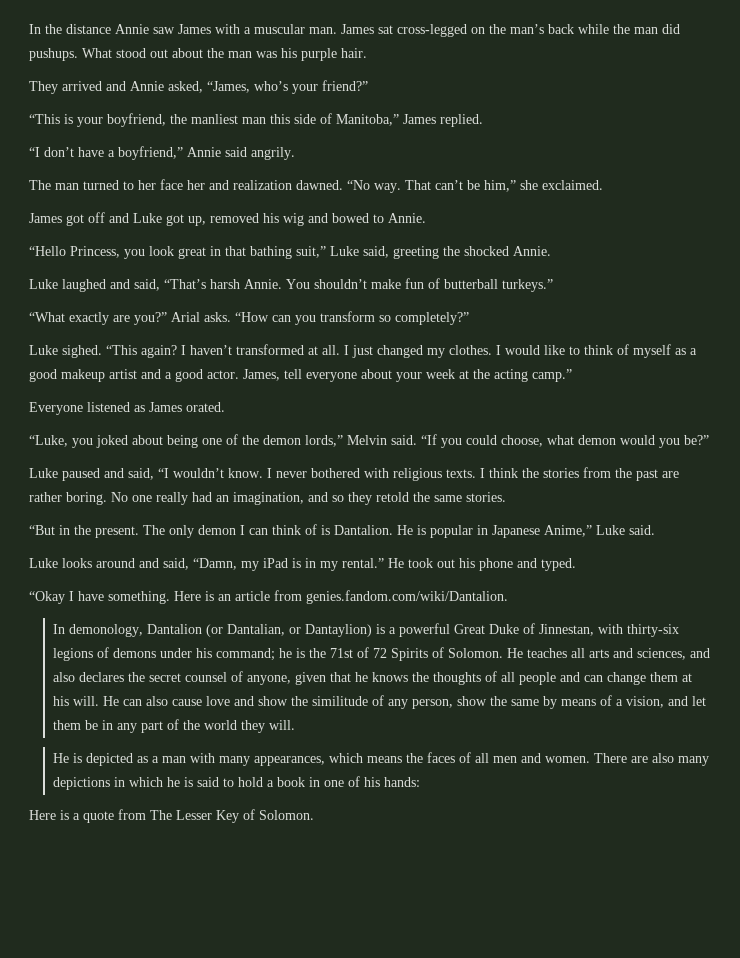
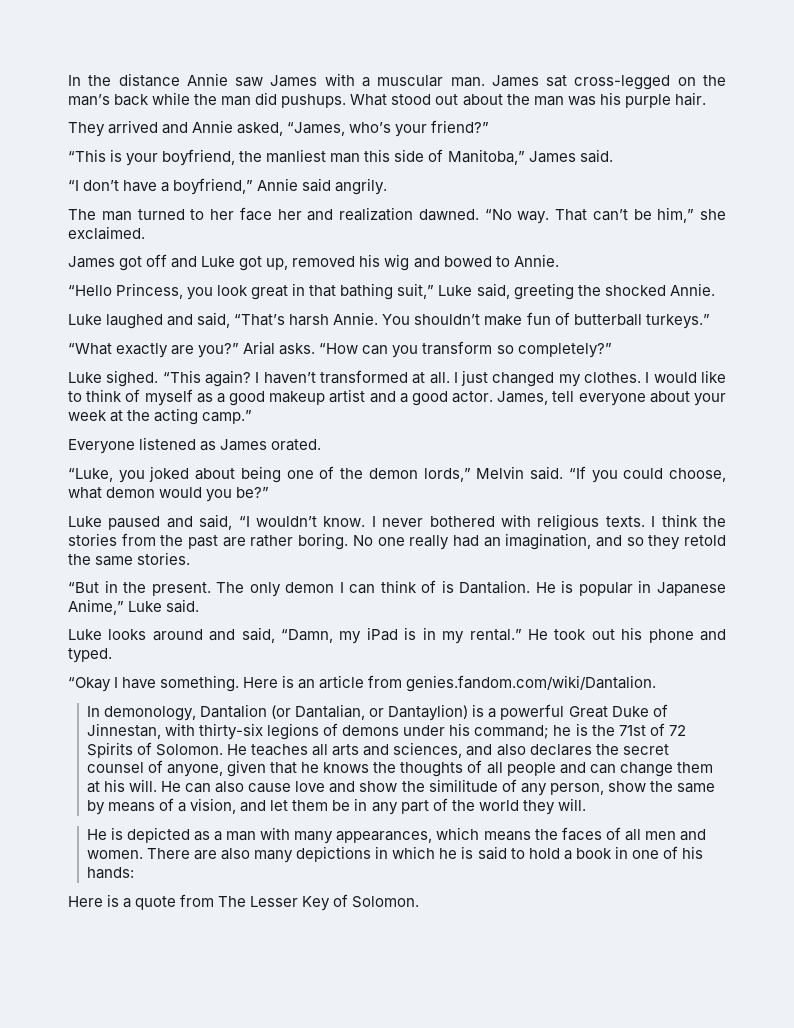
[440,114,483,127] replied. -> [579,149,613,163] said.

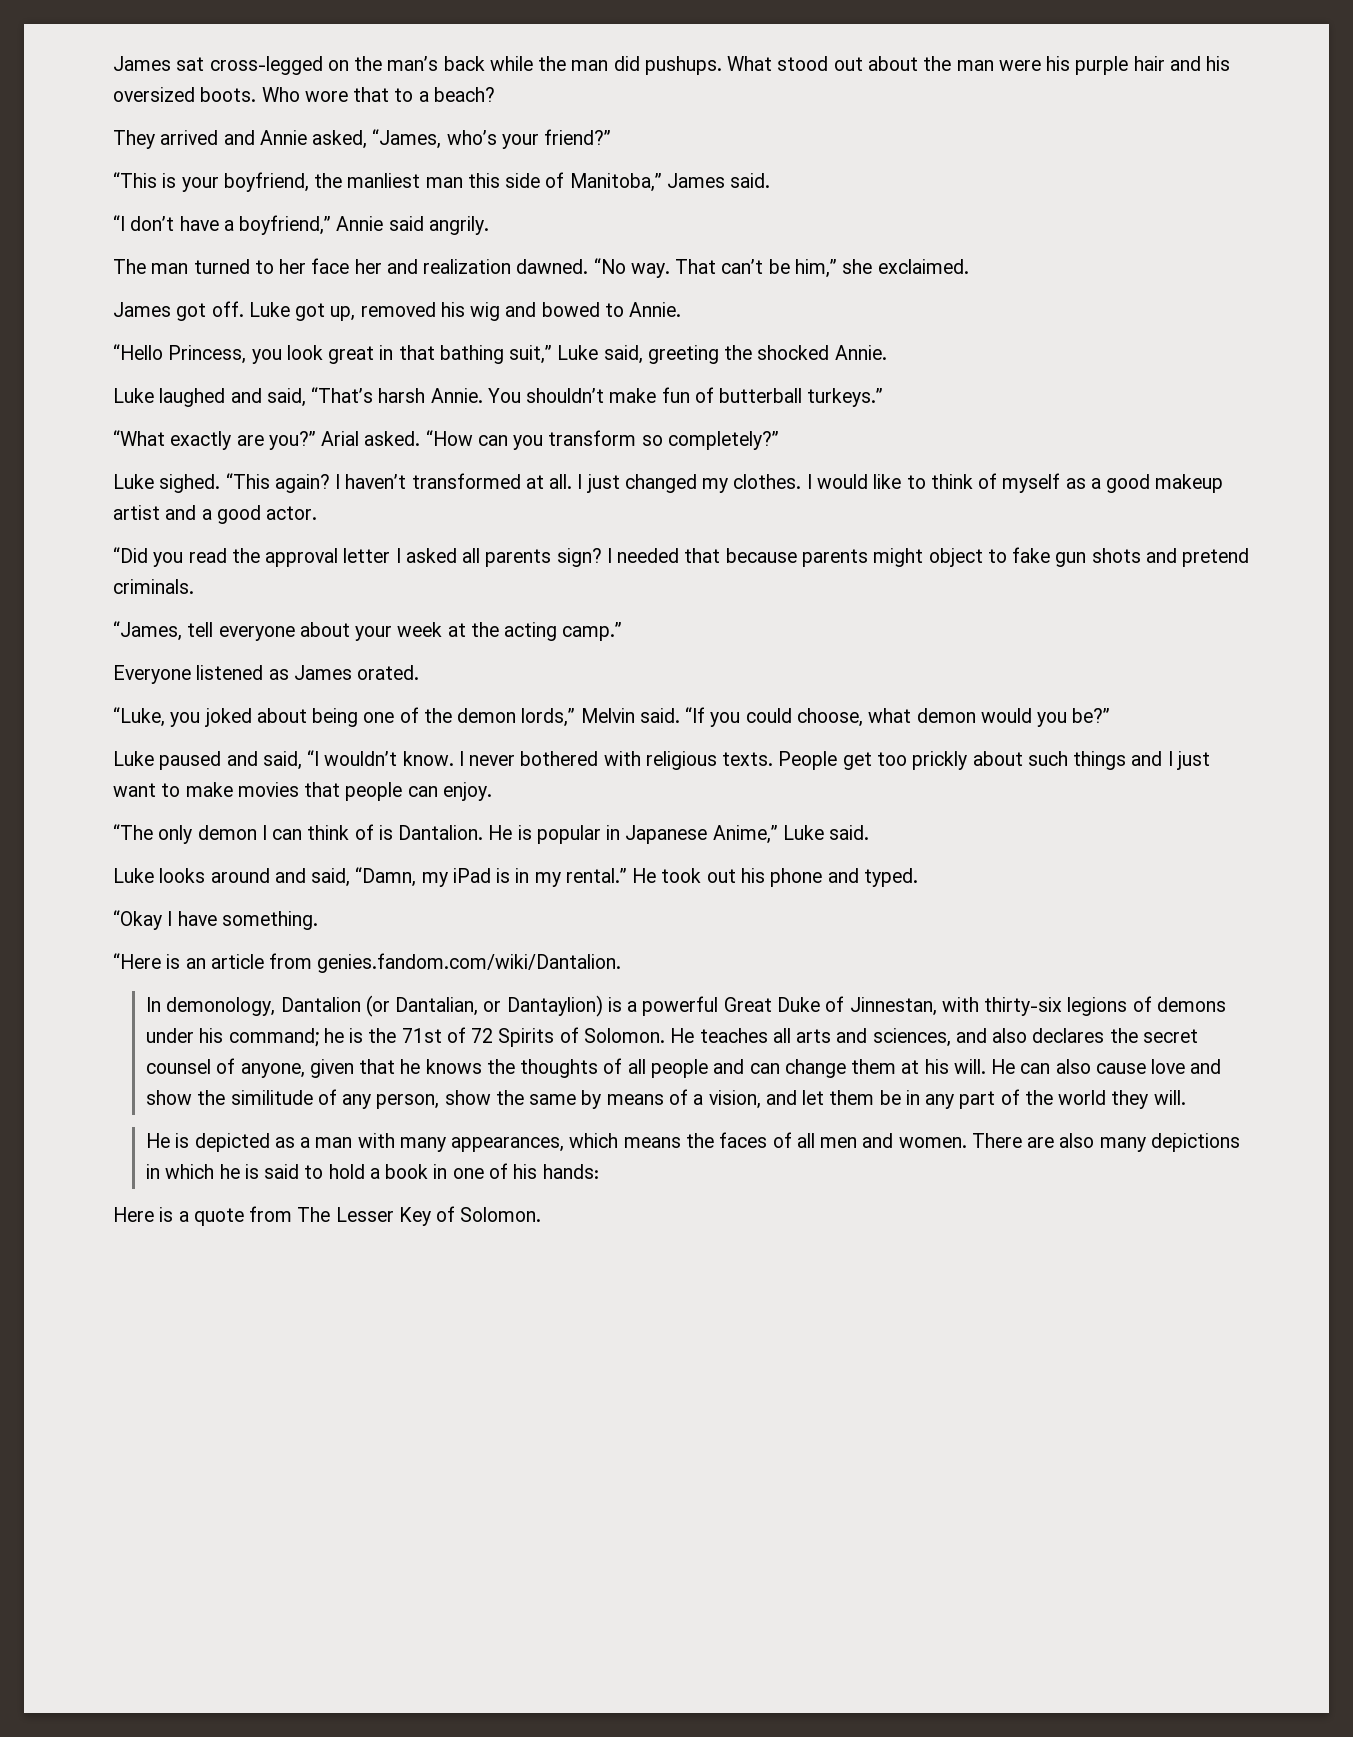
[68,73,485,87] In the distance Annie saw James with a muscular man. -> (113, 63) none
[567,96,596,106] was -> [998,60,1041,71] were
[674,92,706,106] hair. -> [1133,56,1231,71] [113,87,495,102] hair and his oversized boots. Who wore that to a beach?
[146,254,198,268] off and -> [211,301,244,317] off.
[279,343,316,355] asks. -> [364,431,421,446] asked.
[497,391,549,405] James, -> [113,547,1250,567] [113,579,194,594] [113,621,182,641] // “Did you read the approval letter I asked all parents sign? I needed that because parents might object to fake gun shots and pretend criminals. // “James,
[651,514,726,527] [68,533,726,550] [68,552,191,566] [68,580,245,596] I think the stories from the past are rather boring. No one really had an imagination, and so they retold the same stories. // “But in the present. The -> [778,751,1210,770] [113,782,492,801] [113,824,153,840] People get too prickly about such things and I just want to make movies that people can enjoy. // “The
[243,677,279,688] Here -> [113,953,161,969] // “Here

